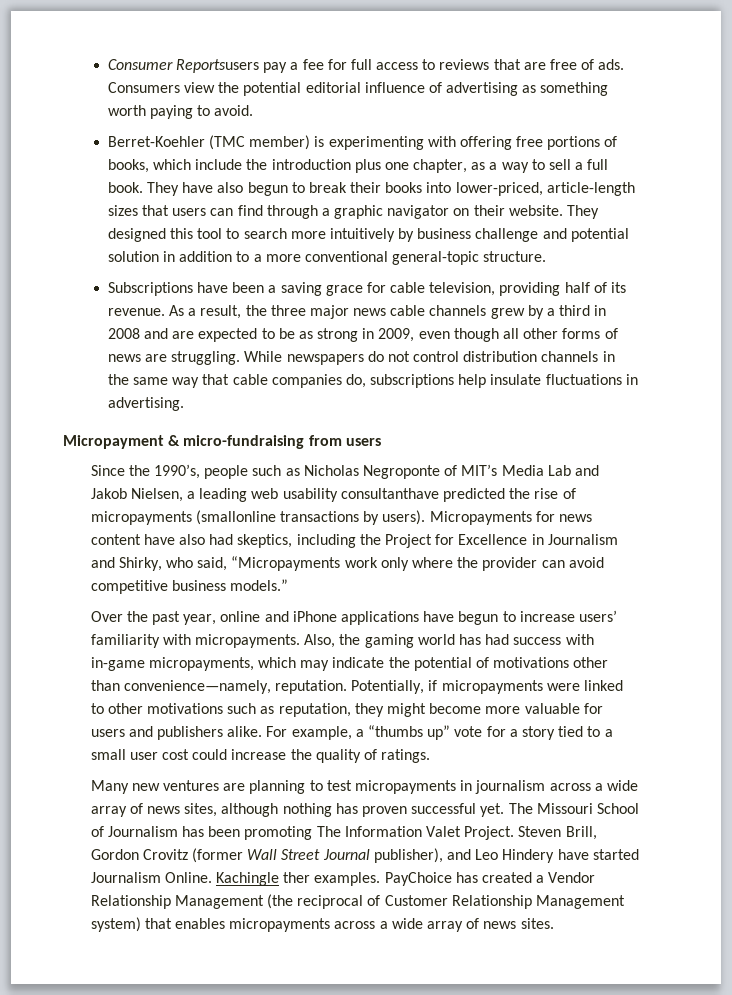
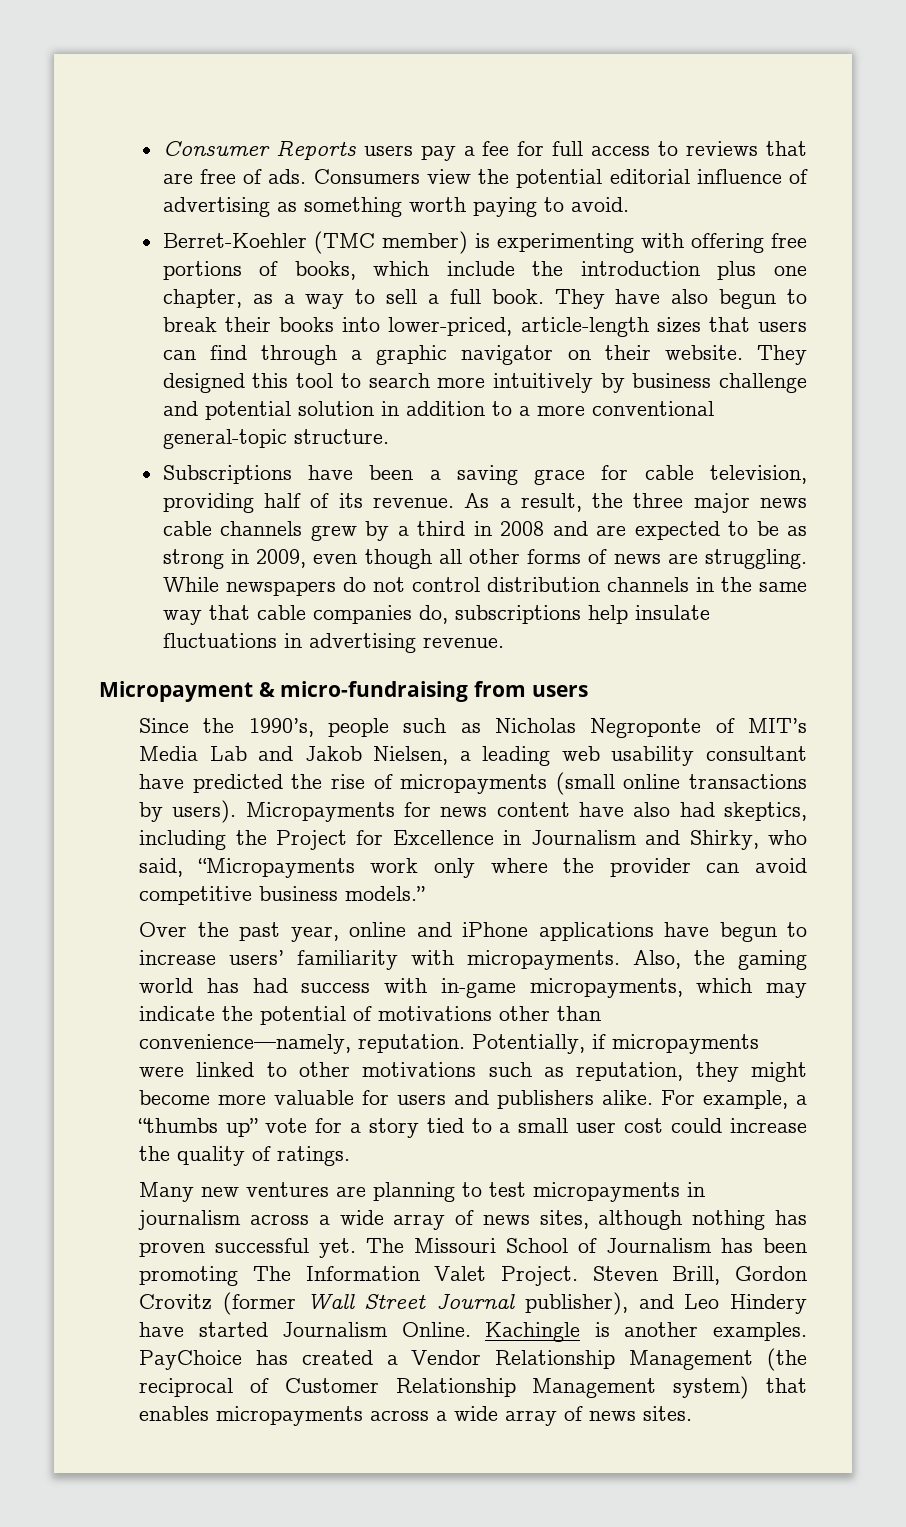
[175,59,259,73] Reportsusers -> [275,140,413,160] Reports users
[107,397,184,411] advertising. -> [308,633,504,653] advertising revenue.
[340,488,439,499] consultanthave -> [705,746,807,761] [139,774,185,789] consultant have
[195,510,276,525] (smallonline -> [555,772,681,795] (small online
[283,872,311,883] ther -> [594,1322,699,1337] is another

